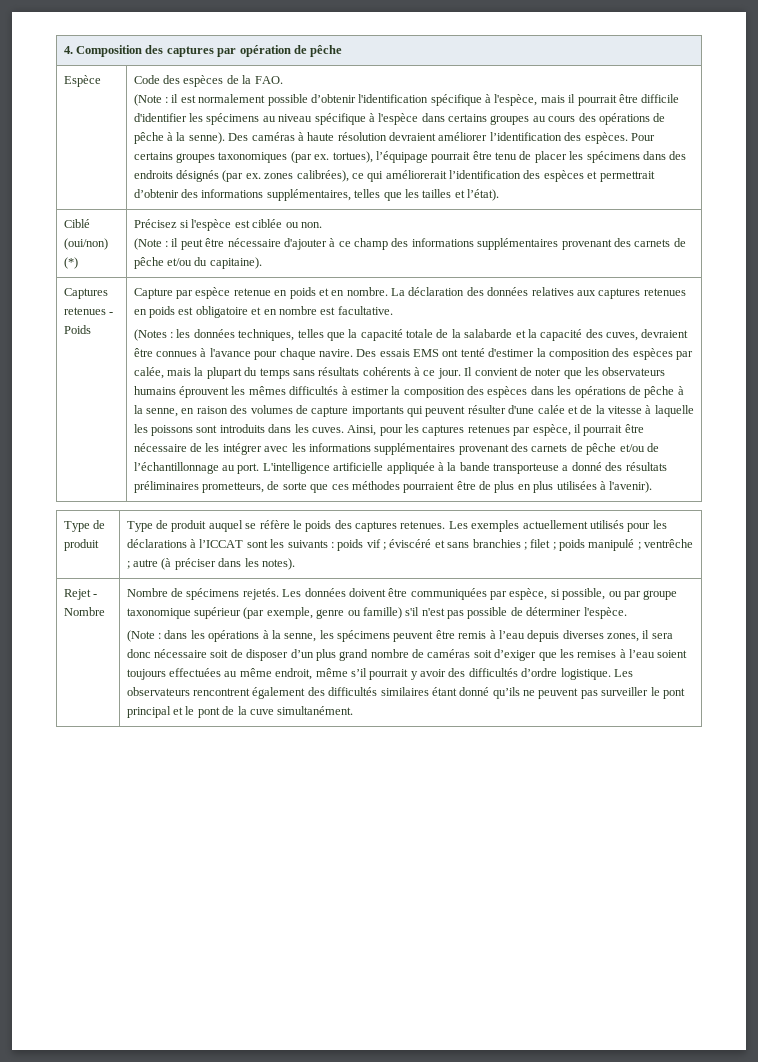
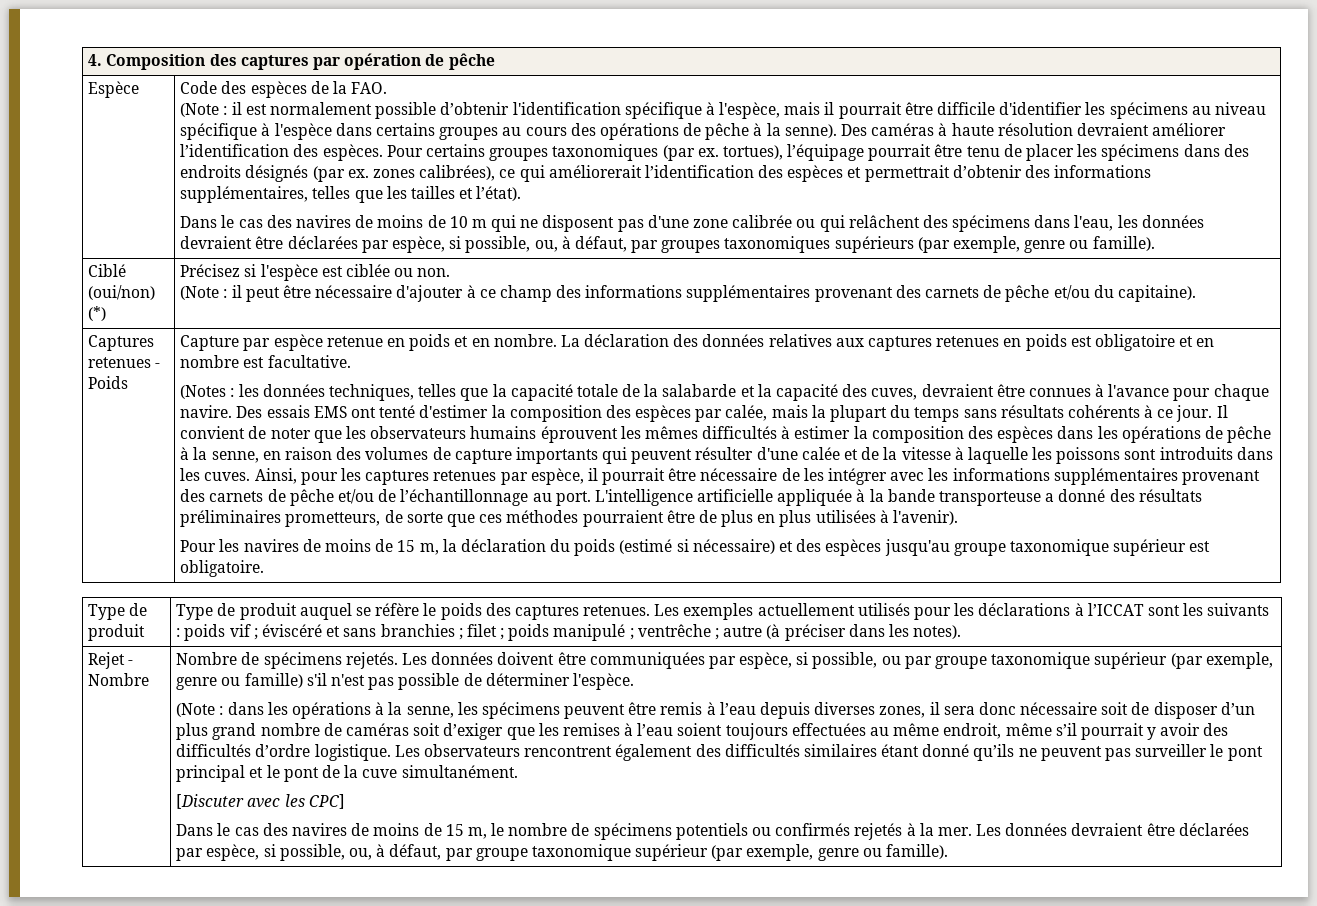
(500, 195) none -> [180,215,1204,232] [180,236,1155,253] // Dans le cas des navires de moins de 10 m qui ne disposent pas d'une zone calibrée ou qui relâchent des spécimens dans l'eau, les données devraient être déclarées par espèce, si possible, ou, à défaut, par groupes taxonomiques supérieurs (par exemple, genre ou famille).
(653, 487) none -> [180,539,1211,556] [180,560,265,577] // Pour les navires de moins de 15 m, la déclaration du poids (estimé si nécessaire) et des espèces jusqu'au groupe taxonomique supérieur est obligatoire.
(354, 710) none -> [176,794,345,809] [176,823,1249,840] [176,844,949,861] // [Discuter avec les CPC] // Dans le cas des navires de moins de 15 m, le nombre de spécimens potentiels ou confirmés rejetés à la mer. Les données devraient être déclarées par espèce, si possible, ou, à défaut, par groupe taxonomique supérieur (par exemple, genre ou famille).

